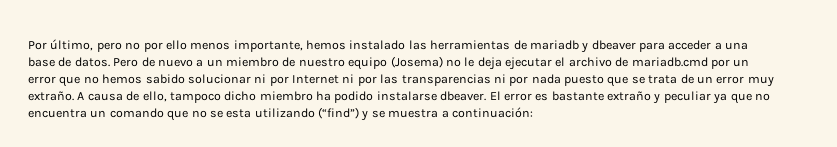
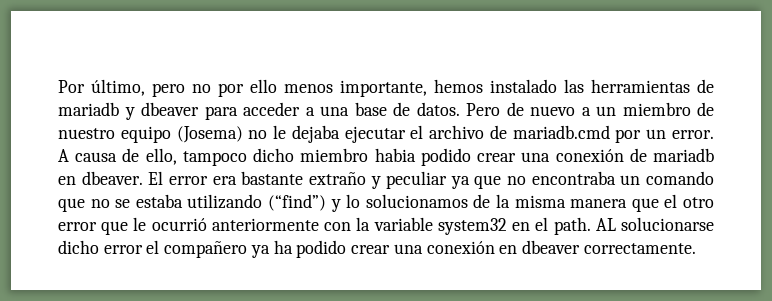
[477,57,502,70] deja -> [291,125,340,143] dejaba
[28,74,774,87] [28,91,74,101] error que no hemos sabido solucionar ni por Internet ni por las transparencias ni por nada puesto que se trata de un error muy extraño. -> [672,130,714,139] error.
[316,91,437,103] ha podido instalarse -> [374,148,715,166] [58,176,76,185] habia podido crear una conexión de mariadb en
[535,93,549,101] es -> [212,176,237,185] era
[28,109,87,118] encuentra -> [531,171,616,185] encontraba
[226,109,252,118] esta -> [135,194,183,208] estaba
[371,107,533,118] se muestra a continuación: -> [346,194,715,212] [58,217,714,235] [58,240,696,258] lo solucionamos de la misma manera que el otro error que le ocurrió anteriormente con la variable system32 en el path. AL solucionarse dicho error el compañero ya ha podido crear una conexión en dbeaver correctamente.

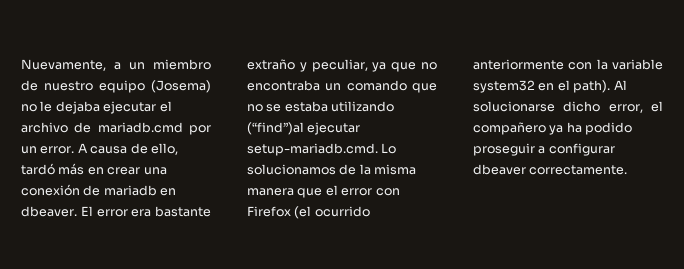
[58,79,714,97] [58,102,575,120] Por último, pero no por ello menos importante, hemos instalado las herramientas de mariadb y dbeaver para acceder a una base de datos. Pero de nuevo -> [21,59,106,71] Nuevamente,
[182,148,471,166] tampoco dicho miembro habia podido -> [21,163,104,175] tardó más en
[386,171,448,189] peculiar -> [311,59,368,72] peculiar,
[268,194,361,212] (“find”) y lo -> [247,122,361,135] [247,143,397,156] (“find”)al ejecutar setup-mariadb.cmd. Lo
[683,197,715,208] [58,217,207,235] otro error que le ocurrió -> [341,188,400,196] [247,206,370,219] error con Firefox (el ocurrido
[553,217,616,235] path. AL -> [573,80,627,93] path). Al
[103,245,143,254] error -> [608,104,643,113] error,
[351,241,518,254] crear una conexión en -> [473,143,615,156] proseguir a configurar

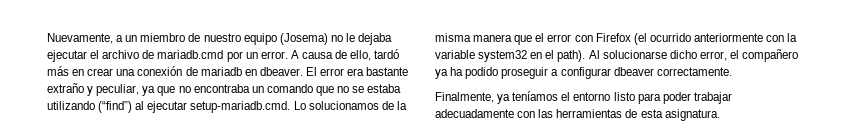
[247,122,304,135] (“find”)al -> [98,101,145,113] (“find”) al
(628, 170) none -> [435,91,732,104] [435,109,720,121] // Finalmente, ya teníamos el entorno listo para poder trabajar adecuadamente con las herramientas de esta asignatura.

